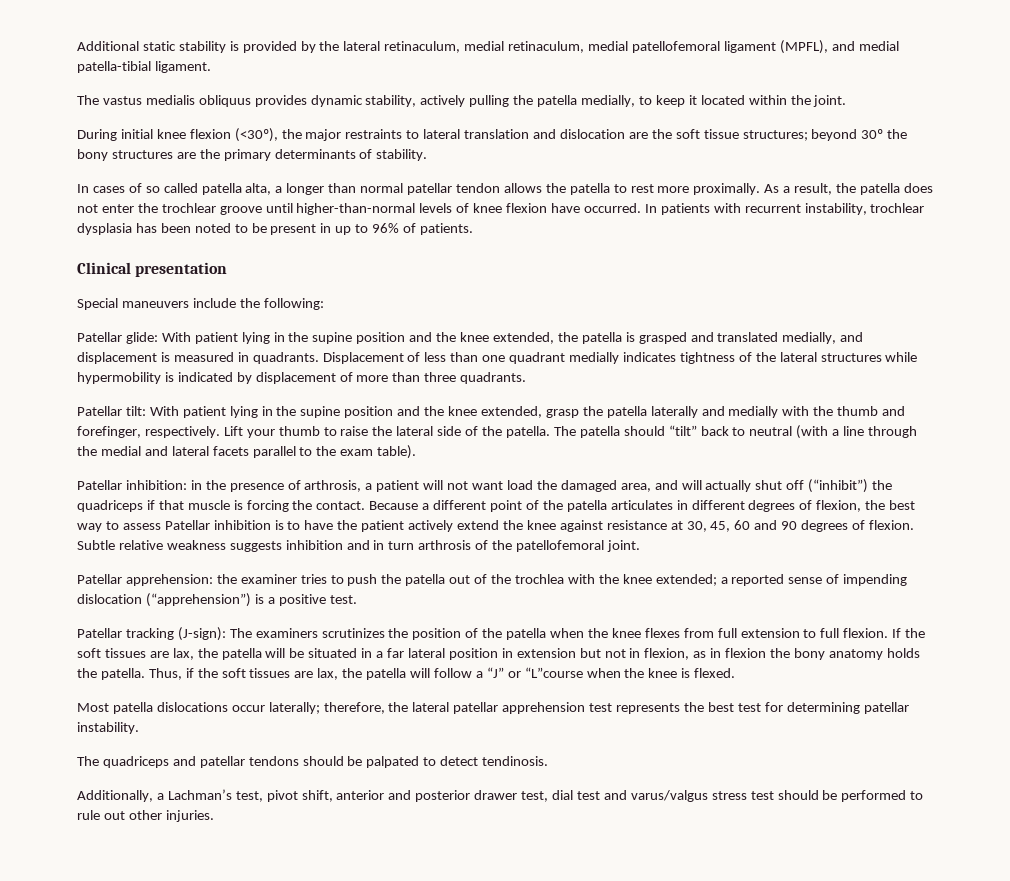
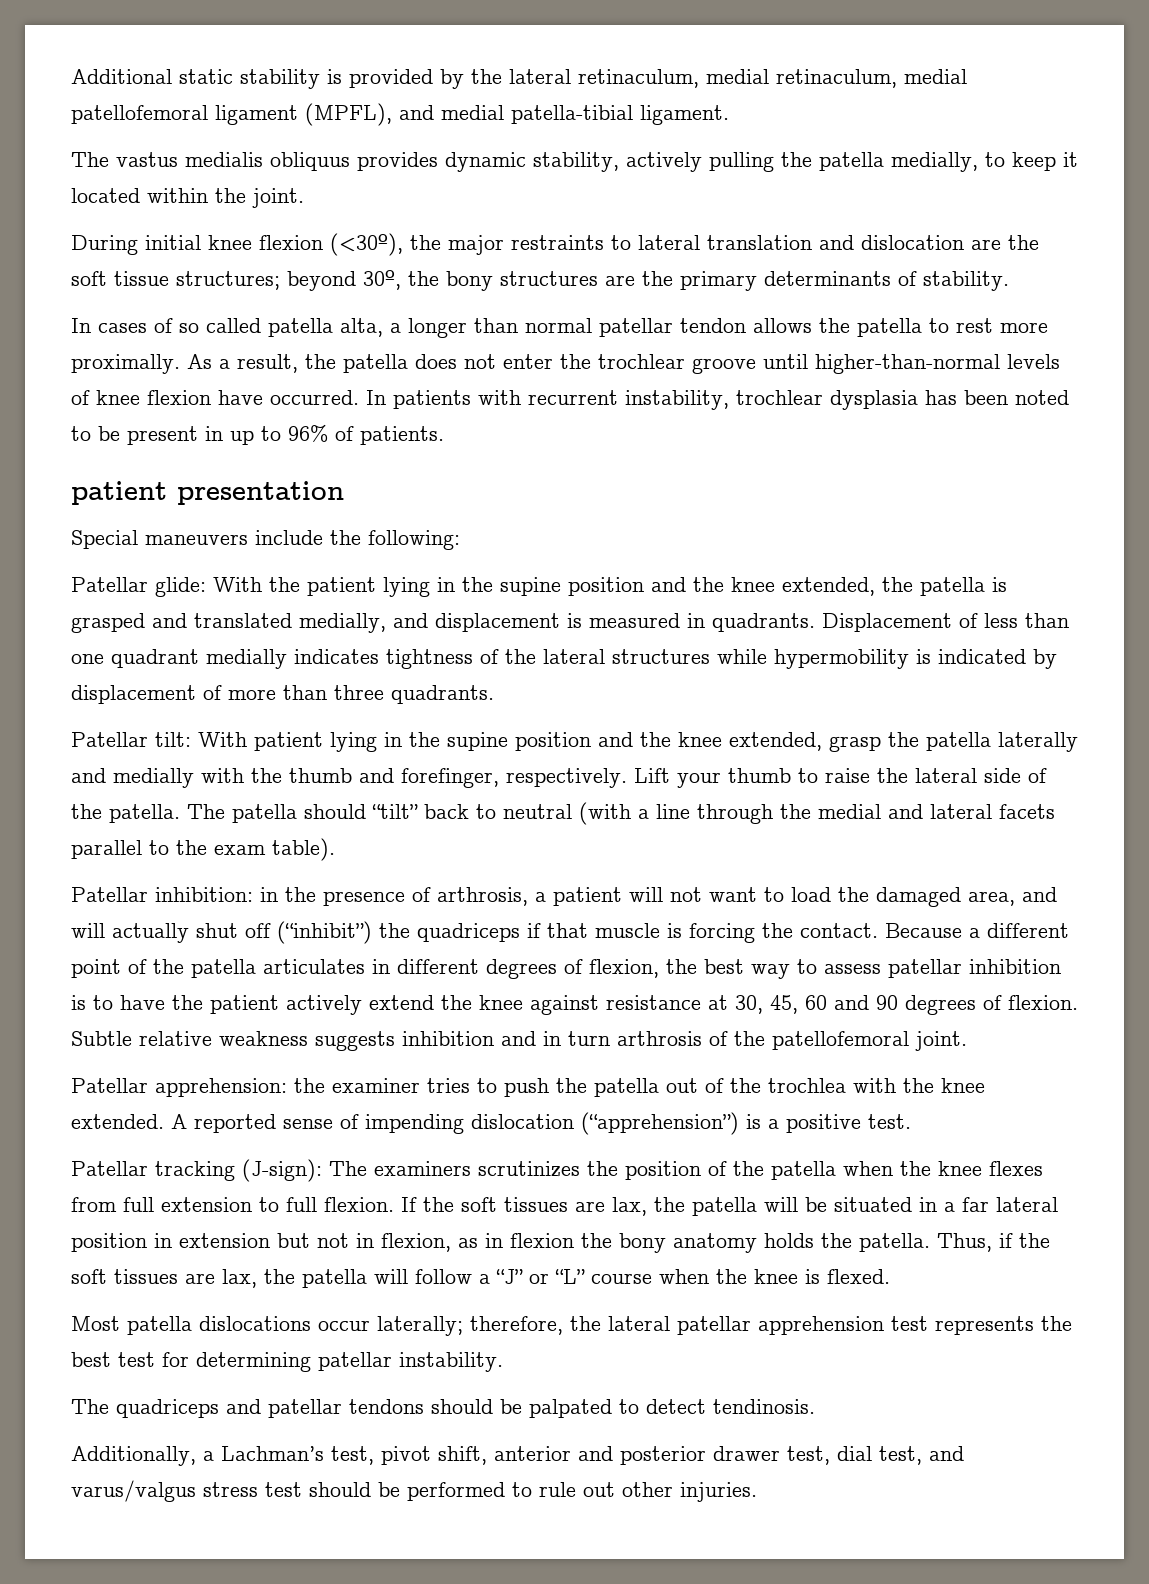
[861,129,884,139] 30º -> [363,270,401,290] 30º,
[77,262,131,274] Clinical -> [71,481,167,505] patient
(191, 337) none -> [269,577,300,592] the
(504, 485) none -> [764,887,784,902] to
[164,520,210,530] Patellar -> [888,959,962,978] patellar
[655,574,728,586] extended; a -> [71,1114,187,1129] extended. A
[524,667,583,678] “L”course -> [555,1269,652,1284] “L” course
[576,791,600,800] test -> [879,1446,922,1465] test,

